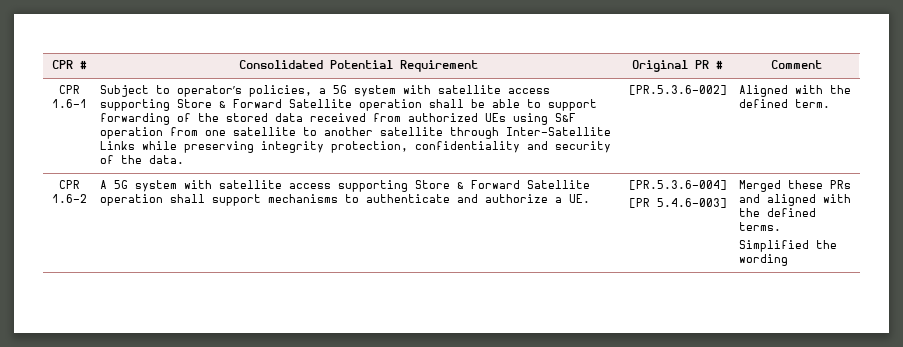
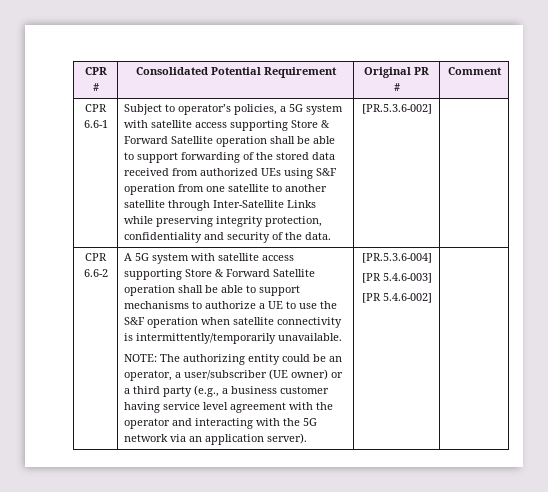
[51,99,87,108] 1.6-1 -> [83,120,108,128] 6.6-1
[739,85,852,97] [739,99,831,108] [58,180,80,189] [51,194,87,203] Aligned with the defined term. // CPR 1.6-2 -> [85,253,107,261] [83,269,108,277] // CPR 6.6-2
[212,194,591,206] [628,180,727,190] [628,198,727,208] [739,180,852,192] [739,194,852,206] [739,208,817,217] [739,222,782,231] [739,240,838,252] [739,254,789,266] support mechanisms to authenticate and authorize a UE. | [PR.5.3.6-004] // [PR 5.4.6-003] | Merged these PRs and aligned with the defined terms. // Simplified the wording -> [205,285,301,296] [124,301,338,309] [124,317,343,328] [124,333,343,344] [124,354,343,365] [124,369,344,381] [124,385,330,397] [124,402,334,413] [124,418,318,429] [124,433,308,445] [361,253,432,263] [361,273,432,283] [361,293,432,303] be able to support mechanisms to authorize a UE to use the S&F operation when satellite connectivity is intermittently/temporarily unavailable. // NOTE: The authorizing entity could be an operator, a user/subscriber (UE owner) or a third party (e.g., a business customer having service level agreement with the operator and interacting with the 5G network via an application server). | [PR.5.3.6-004] // [PR 5.4.6-003] // [PR 5.4.6-002] |

